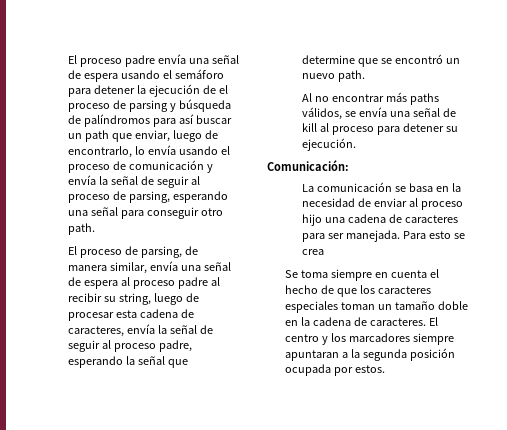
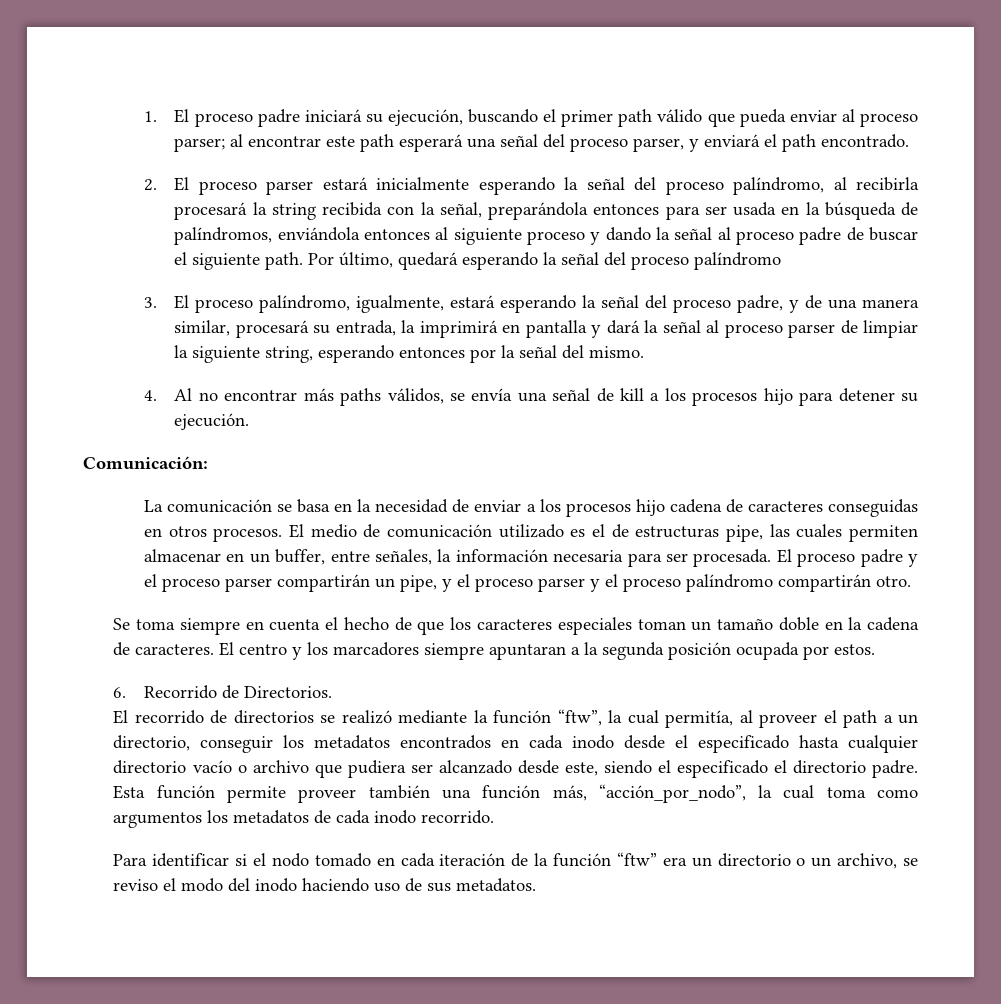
[68,54,240,67] [68,69,225,82] [68,84,229,97] [68,99,232,112] [68,114,233,127] [68,130,219,142] [68,145,231,158] [68,160,214,173] [68,175,201,188] [68,191,229,203] [68,207,224,219] [68,223,96,235] [68,246,199,258] [68,261,232,274] [68,277,221,289] [68,293,200,305] [68,309,195,321] [68,324,214,337] [68,340,193,352] [68,356,189,368] [302,54,461,67] [302,70,366,82] El proceso padre envía una señal de espera usando el semáforo para detener la ejecución de el proceso de parsing y búsqueda de palíndromos para así buscar un path que enviar, luego de encontrarlo, lo envía usando el proceso de comunicación y envía la señal de seguir al proceso de parsing, esperando una señal para conseguir otro path. // El proceso de parsing, de manera similar, envía una señal de espera al proceso padre al recibir su string, luego de procesar esta cadena de caracteres, envía la señal de seguir al proceso padre, esperando la señal que determine que se encontró un nuevo path. // -> [143,109,918,127] [174,134,910,152] [143,177,920,195] [174,202,918,220] [174,227,919,245] [174,252,782,270] [143,295,920,313] [174,320,919,338] [174,345,645,363] [143,390,157,401] 1. El proceso padre iniciará su ejecución, buscando el primer path válido que pueda enviar al proceso parser; al encontrar este path esperará una señal del proceso parser, y enviará el path encontrado. // 2. El proceso parser estará inicialmente esperando la señal del proceso palíndromo, al recibirla procesará la string recibida con la señal, preparándola entonces para ser usada en la búsqueda de palíndromos, enviándola entonces al siguiente proceso y dando la señal al proceso padre de buscar el siguiente path. Por último, quedará esperando la señal del proceso palíndromo // 3. El proceso palíndromo, igualmente, estará esperando la señal del proceso padre, y de una manera similar, procesará su entrada, la imprimirá en pantalla y dará la señal al proceso parser de limpiar la siguiente string, esperando entonces por la señal del mismo. // 4.
[320,123,375,135] al proceso -> [650,388,793,406] a los procesos hijo
[409,198,464,210] [302,214,459,226] [302,230,466,242] [302,249,325,255] al proceso hijo una cadena de caracteres para ser manejada. Para esto se crea -> [526,499,919,517] [143,524,919,542] [143,549,918,567] [143,574,911,592] a los procesos hijo cadena de caracteres conseguidas en otros procesos. El medio de comunicación utilizado es el de estructuras pipe, las cuales permiten almacenar en un buffer, entre señales, la información necesaria para ser procesada. El proceso padre y el proceso parser compartirán un pipe, y el proceso parser y el proceso palíndromo compartirán otro.
(385, 369) none -> [113,685,332,699] [113,709,918,728] [113,735,918,753] [113,760,918,778] [113,784,919,803] [113,810,495,828] [113,852,918,869] [113,878,537,892] // 6. Recorrido de Directorios. // El recorrido de directorios se realizó mediante la función “ftw”, la cual permitía, al proveer el path a un directorio, conseguir los metadatos encontrados en cada inodo desde el especificado hasta cualquier directorio vacío o archivo que pudiera ser alcanzado desde este, siendo el especificado el directorio padre. Esta función permite proveer también una función más, “acción_por_nodo”, la cual toma como argumentos los metadatos de cada inodo recorrido. // Para identificar si el nodo tomado en cada iteración de la función “ftw” era un directorio o un archivo, se reviso el modo del inodo haciendo uso de sus metadatos.

